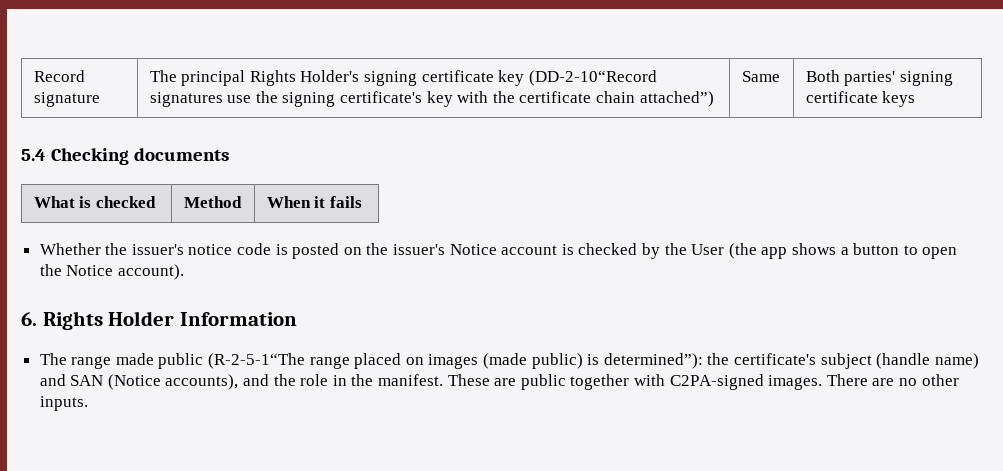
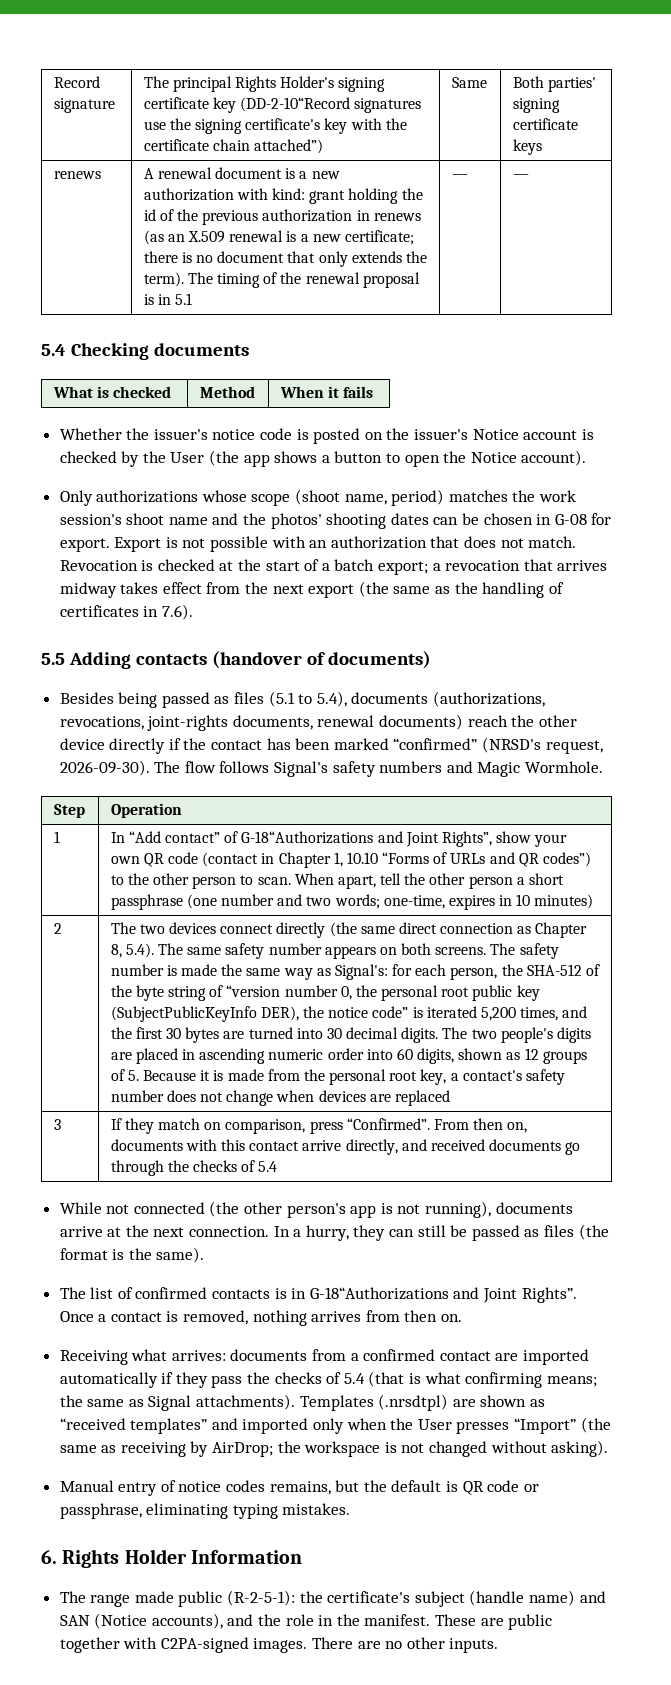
(916, 99) none -> [53,171,101,179] [143,167,340,179] [143,188,423,204] [143,209,421,225] [143,230,414,245] [143,251,427,267] [143,272,420,288] [143,293,192,305] [451,174,468,179] [512,174,529,179] // renews | A renewal document is a new authorization with kind: grant holding the id of the previous authorization in renews (as an X.509 renewal is a new certificate; there is no document that only extends the term). The timing of the renewal proposal is in 5.1 | — | —
(184, 272) none -> [59,489,577,506] [59,513,612,529] [59,536,577,552] [59,559,608,575] [59,581,564,598] [59,604,193,620] [41,651,431,669] [59,691,546,708] [59,714,577,731] [59,737,603,754] [59,760,604,777] [53,804,85,818] [110,803,182,818] [53,831,60,843] [110,831,568,847] [110,852,591,868] [110,873,564,889] [110,894,594,910] [53,923,62,934] [110,922,588,938] [110,943,559,959] [110,964,600,980] [110,985,540,1001] [110,1006,588,1022] [110,1027,591,1043] [110,1048,587,1064] [110,1069,565,1085] [110,1090,450,1106] [53,1119,61,1130] [110,1118,528,1134] [110,1139,581,1155] [110,1160,278,1176] [59,1201,573,1218] [59,1224,609,1241] [59,1247,205,1263] [59,1287,577,1303] [59,1310,463,1326] [59,1349,590,1365] [59,1371,597,1388] [59,1394,546,1411] [59,1417,611,1434] [59,1440,609,1457] [59,1480,539,1496] [59,1503,351,1519] // Only authorizations whose scope (shoot name, period) matches the work session's shoot name and the photos' shooting dates can be chosen in G-08 for export. Export is not possible with an authorization that does not match. Revocation is checked at the start of a batch export; a revocation that arrives midway takes effect from the next export (the same as the handling of certificates in 7.6). // 5.5 Adding contacts (handover of documents) // Besides being passed as files (5.1 to 5.4), documents (authorizations, revocations, joint-rights documents, renewal documents) reach the other device directly if the contact has been marked “confirmed” (NRSD's request, 2026-09-30). The flow follows Signal's safety numbers and Magic Wormhole. // Step | Operation // 1 | In “Add contact” of G-18“Authorizations and Joint Rights”, show your own QR code (contact in Chapter 1, 10.10 “Forms of URLs and QR codes”) to the other person to scan. When apart, tell the other person a short passphrase (one number and two words; one-time, expires in 10 minutes) // 2 | The two devices connect directly (the same direct connection as Chapter 8, 5.4). The same safety number appears on both screens. The safety number is made the same way as Signal's: for each person, the SHA-512 of the byte string of “version number 0, the personal root public key (SubjectPublicKeyInfo DER), the notice code” is iterated 5,200 times, and the first 30 bytes are turned into 30 decimal digits. The two people's digits are placed in ascending numeric order into 60 digits, shown as 12 groups of 5. Because it is made from the personal root key, a contact's safety number does not change when devices are replaced // 3 | If they match on comparison, press “Confirmed”. From then on, documents with this contact arrive directly, and received documents go through the checks of 5.4 // While not connected (the other person's app is not running), documents arrive at the next connection. In a hurry, they can still be passed as files (the format is the same). // The list of confirmed contacts is in G-18“Authorizations and Joint Rights”. Once a contact is removed, nothing arrives from then on. // Receiving what arrives: documents from a confirmed contact are imported automatically if they pass the checks of 5.4 (that is what confirming means; the same as Signal attachments). Templates (.nrsdtpl) are shown as “received templates” and imported only when the User presses “Import” (the same as receiving by AirDrop; the workspace is not changed without asking). // Manual entry of notice codes remains, but the default is QR code or passphrase, eliminating typing mistakes.
[208,353,703,369] (R-2-5-1“The range placed on images (made public) is determined”): -> [227,1590,296,1606] (R-2-5-1):

